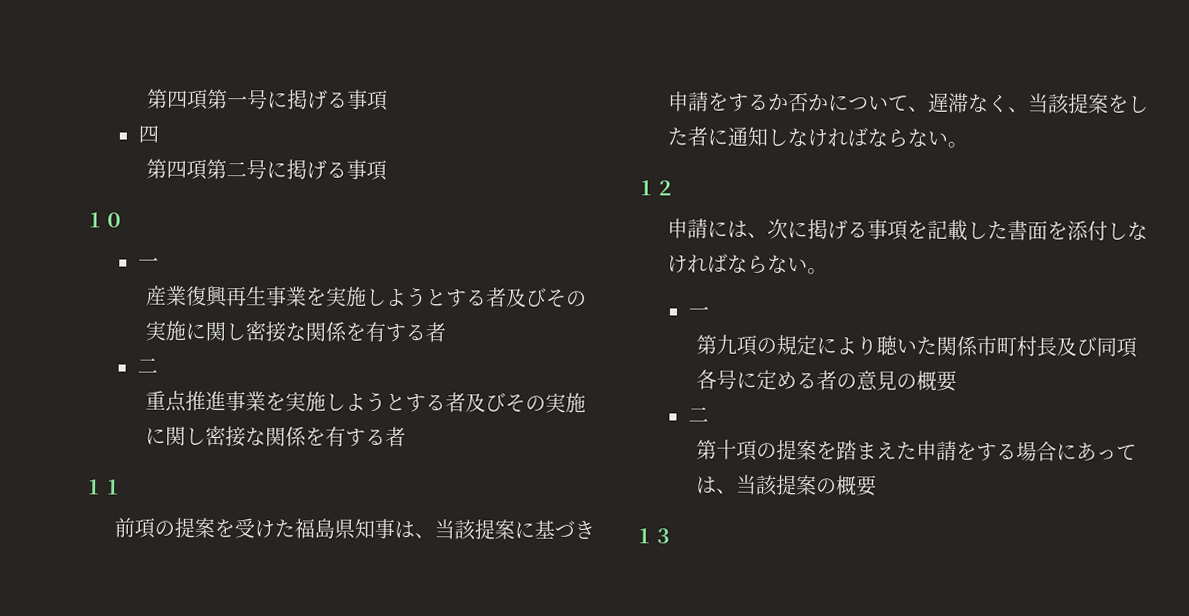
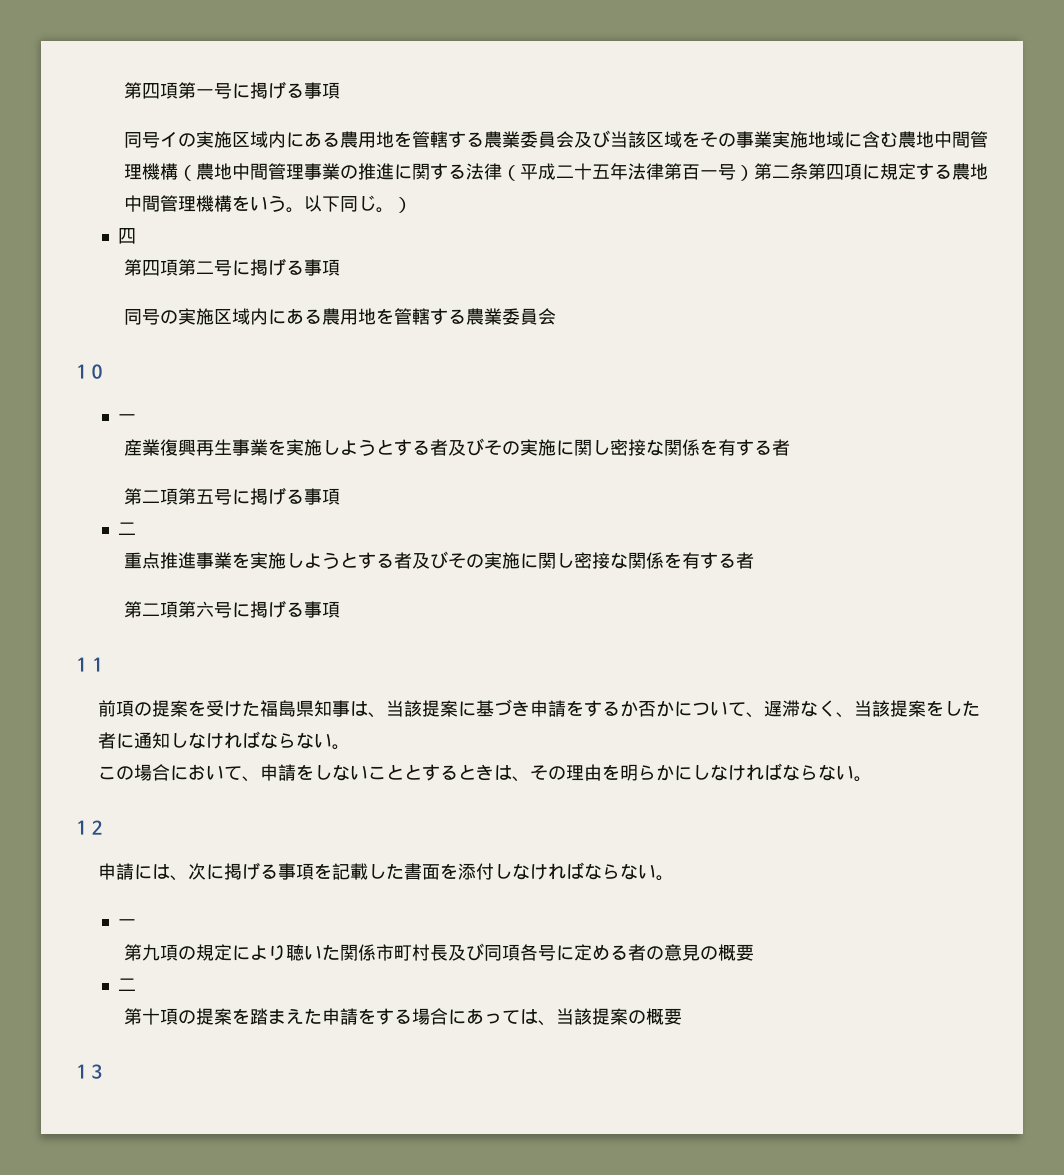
(388, 100) none -> [123,130,988,148] [123,163,988,181] [123,195,412,213] // 同号イの実施区域内にある農用地を管轄する農業委員会及び当該区域をその事業実施地域に含む農地中間管理機構（農地中間管理事業の推進に関する法律（平成二十五年法律第百一号）第二条第四項に規定する農地中間管理機構をいう。以下同じ。）
(387, 170) none -> [123,308,556,325] // 同号の実施区域内にある農用地を管轄する農業委員会
(446, 332) none -> [123,487,340,505] // 第二項第五号に掲げる事項
(406, 437) none -> [123,600,340,618] // 第二項第六号に掲げる事項
(968, 144) none -> [98,763,873,782] // この場合において、申請をしないこととするときは、その理由を明らかにしなければならない。

